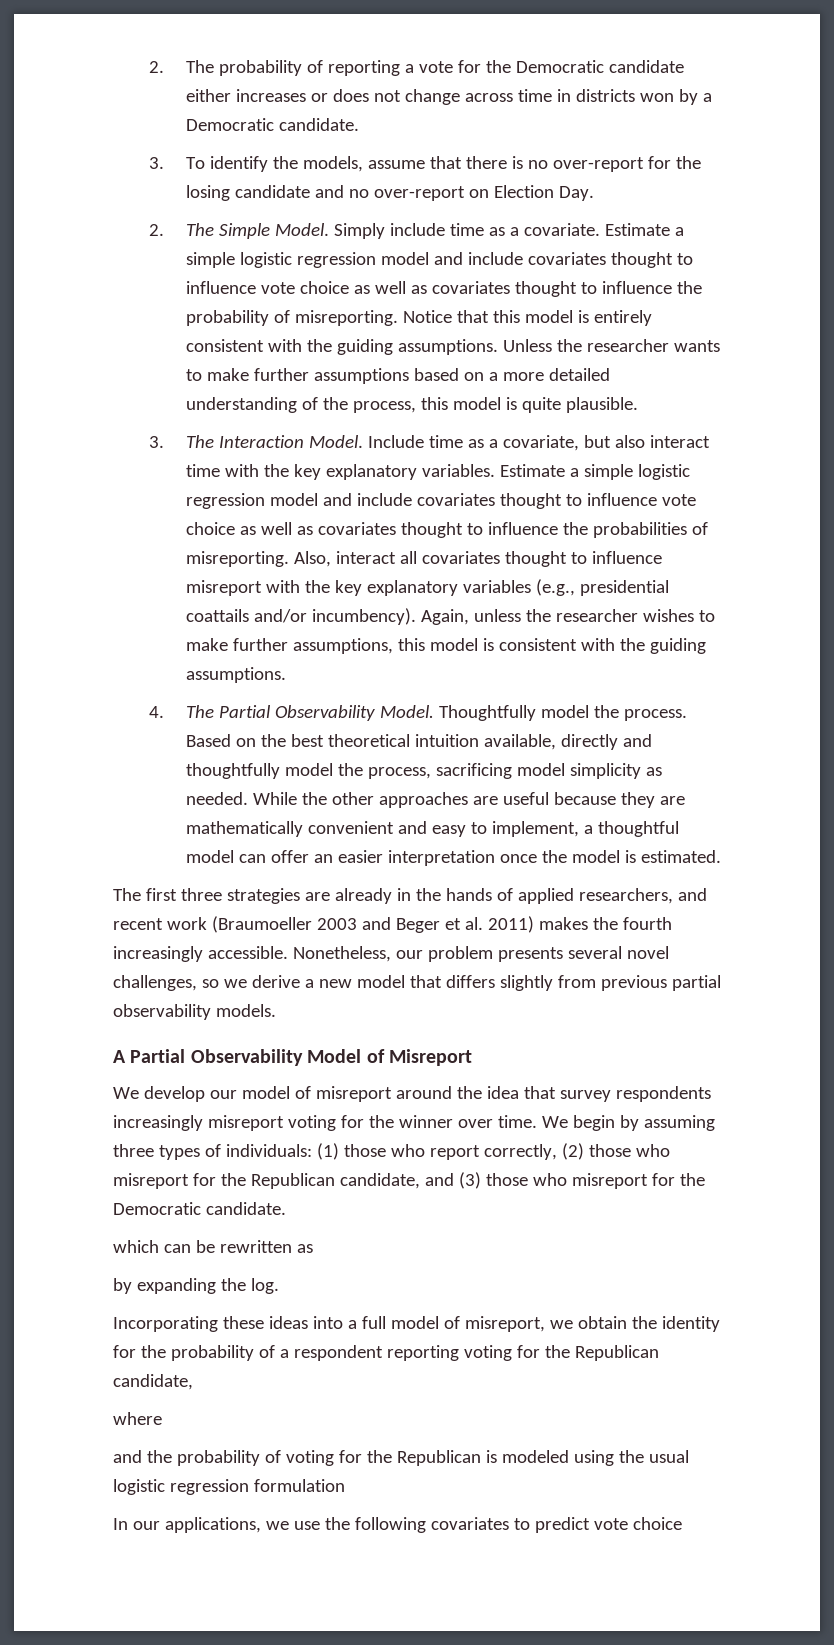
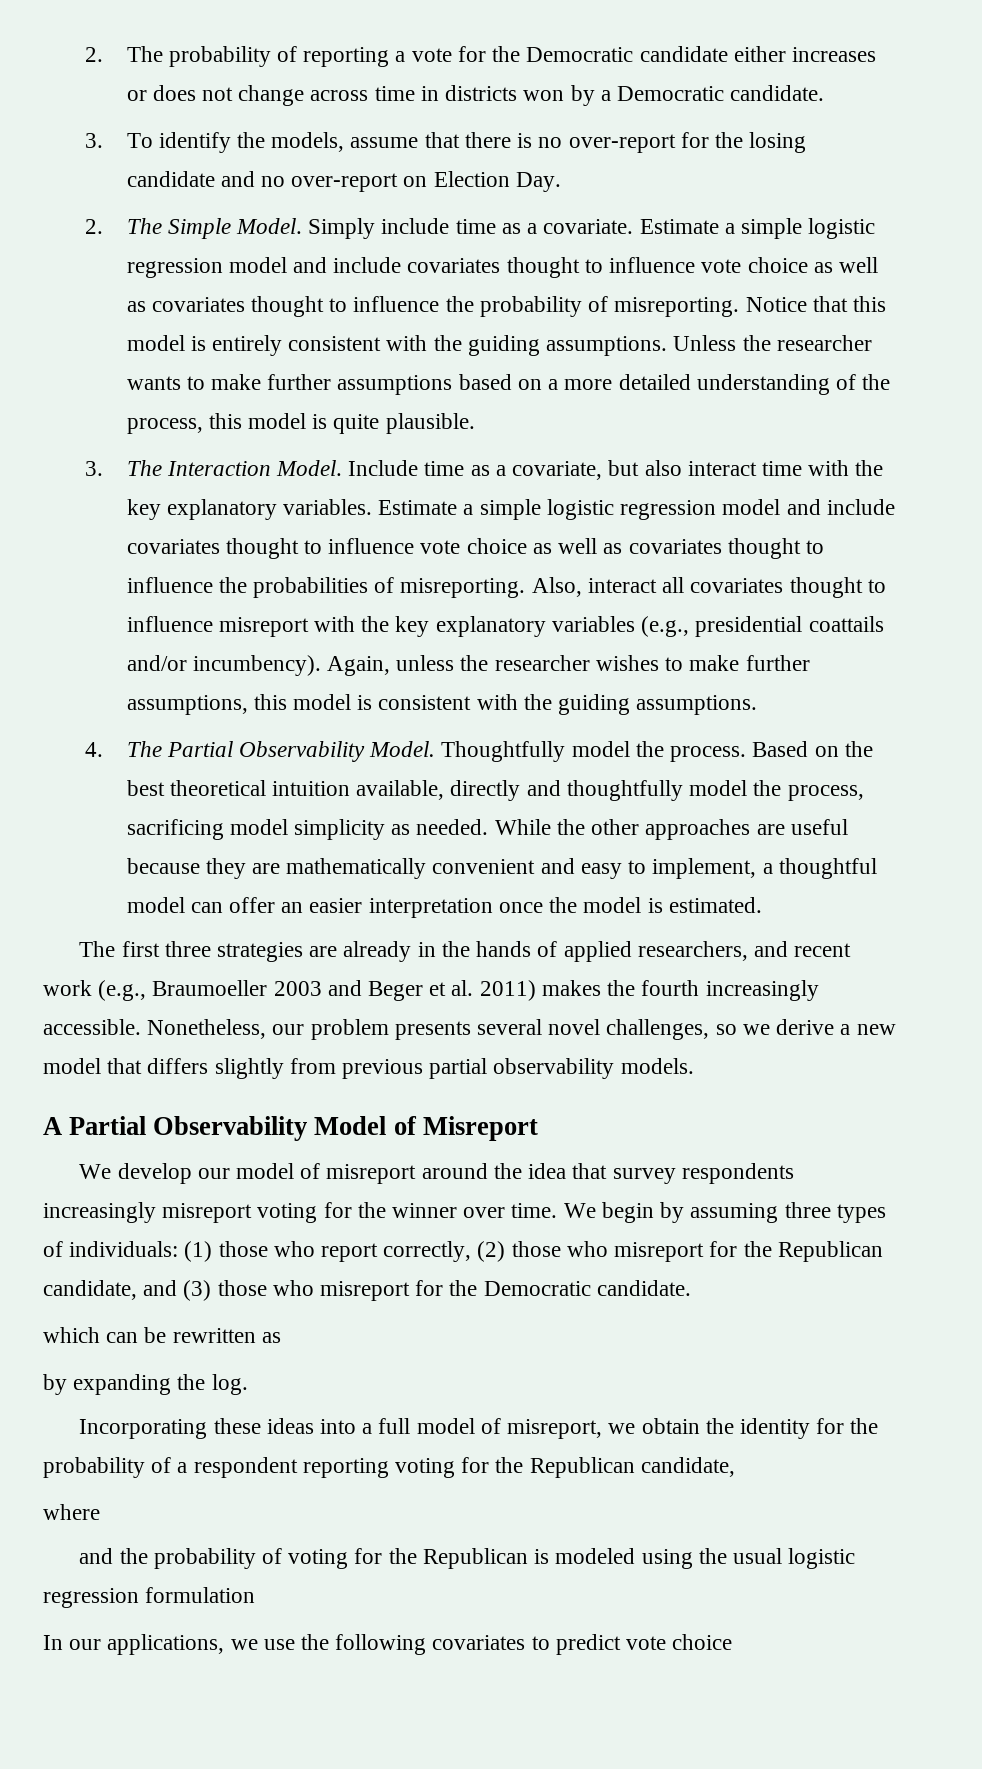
[211,916,312,933] (Braumoeller -> [98,980,268,1001] (e.g., Braumoeller

